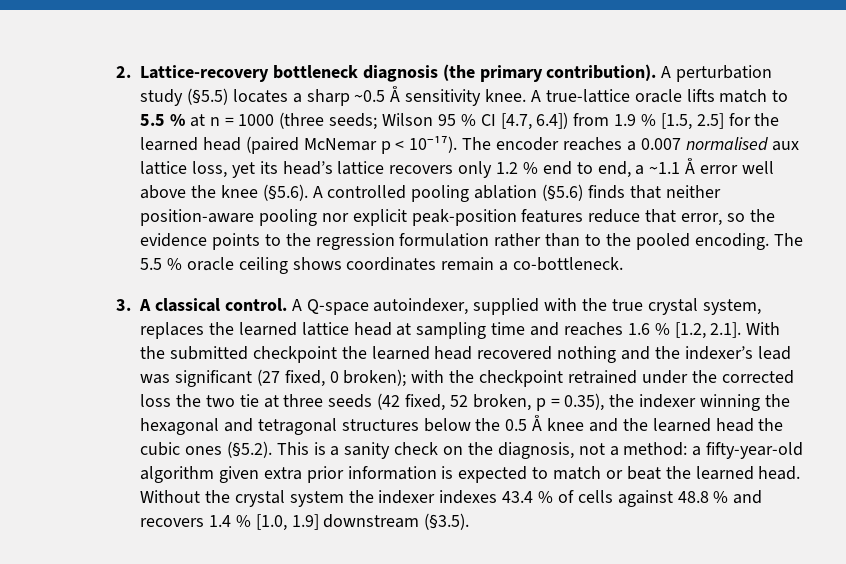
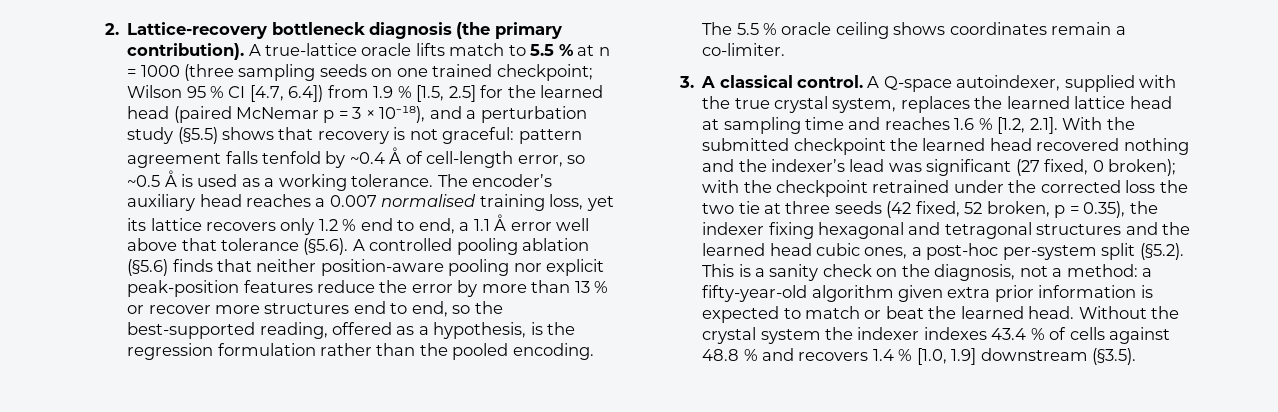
[676,65,773,82] [140,86,541,106] perturbation study (§5.5) locates a sharp ~0.5 Å sensitivity knee. A -> (261, 50) none
[329,113,378,130] seeds; -> [238,64,593,81] sampling seeds on one trained checkpoint;
[395,136,560,153] < 10⁻¹⁷). The encoder -> [338,106,587,123] [127,127,582,144] [127,147,586,168] [127,170,553,191] [127,194,242,211] = 3 × 10⁻¹⁸), and a perturbation study (§5.5) shows that recovery is not graceful: pattern agreement falls tenfold by ~0.4 Å of cell-length error, so ~0.5 Å is used as a working tolerance. The encoder’s auxiliary head
[772,141,800,151] [140,161,188,175] aux lattice -> [479,194,545,211] training
[282,161,333,175] head’s -> (147, 224) none
[649,162,681,174] ~1.1 -> [473,219,490,231] 1.1
[191,185,258,198] the knee -> [181,238,300,251] that tolerance
[645,209,775,226] [140,233,281,250] that error, so the evidence points to -> [379,280,609,297] [127,301,503,317] [127,322,543,339] the error by more than 13 % or recover more structures end to end, so the best-supported reading, offered as a hypothesis, is
[585,234,602,246] to -> (416, 349) none
[513,257,624,271] co-bottleneck. -> [702,43,786,56] co-limiter.
[699,394,790,411] winning the -> [768,222,814,239] fixing
[423,415,784,432] [140,442,223,456] below the 0.5 Å knee and the learned head the cubic ones -> [1125,222,1191,235] [702,243,1136,260] and the learned head cubic ones, a post-hoc per-system split

